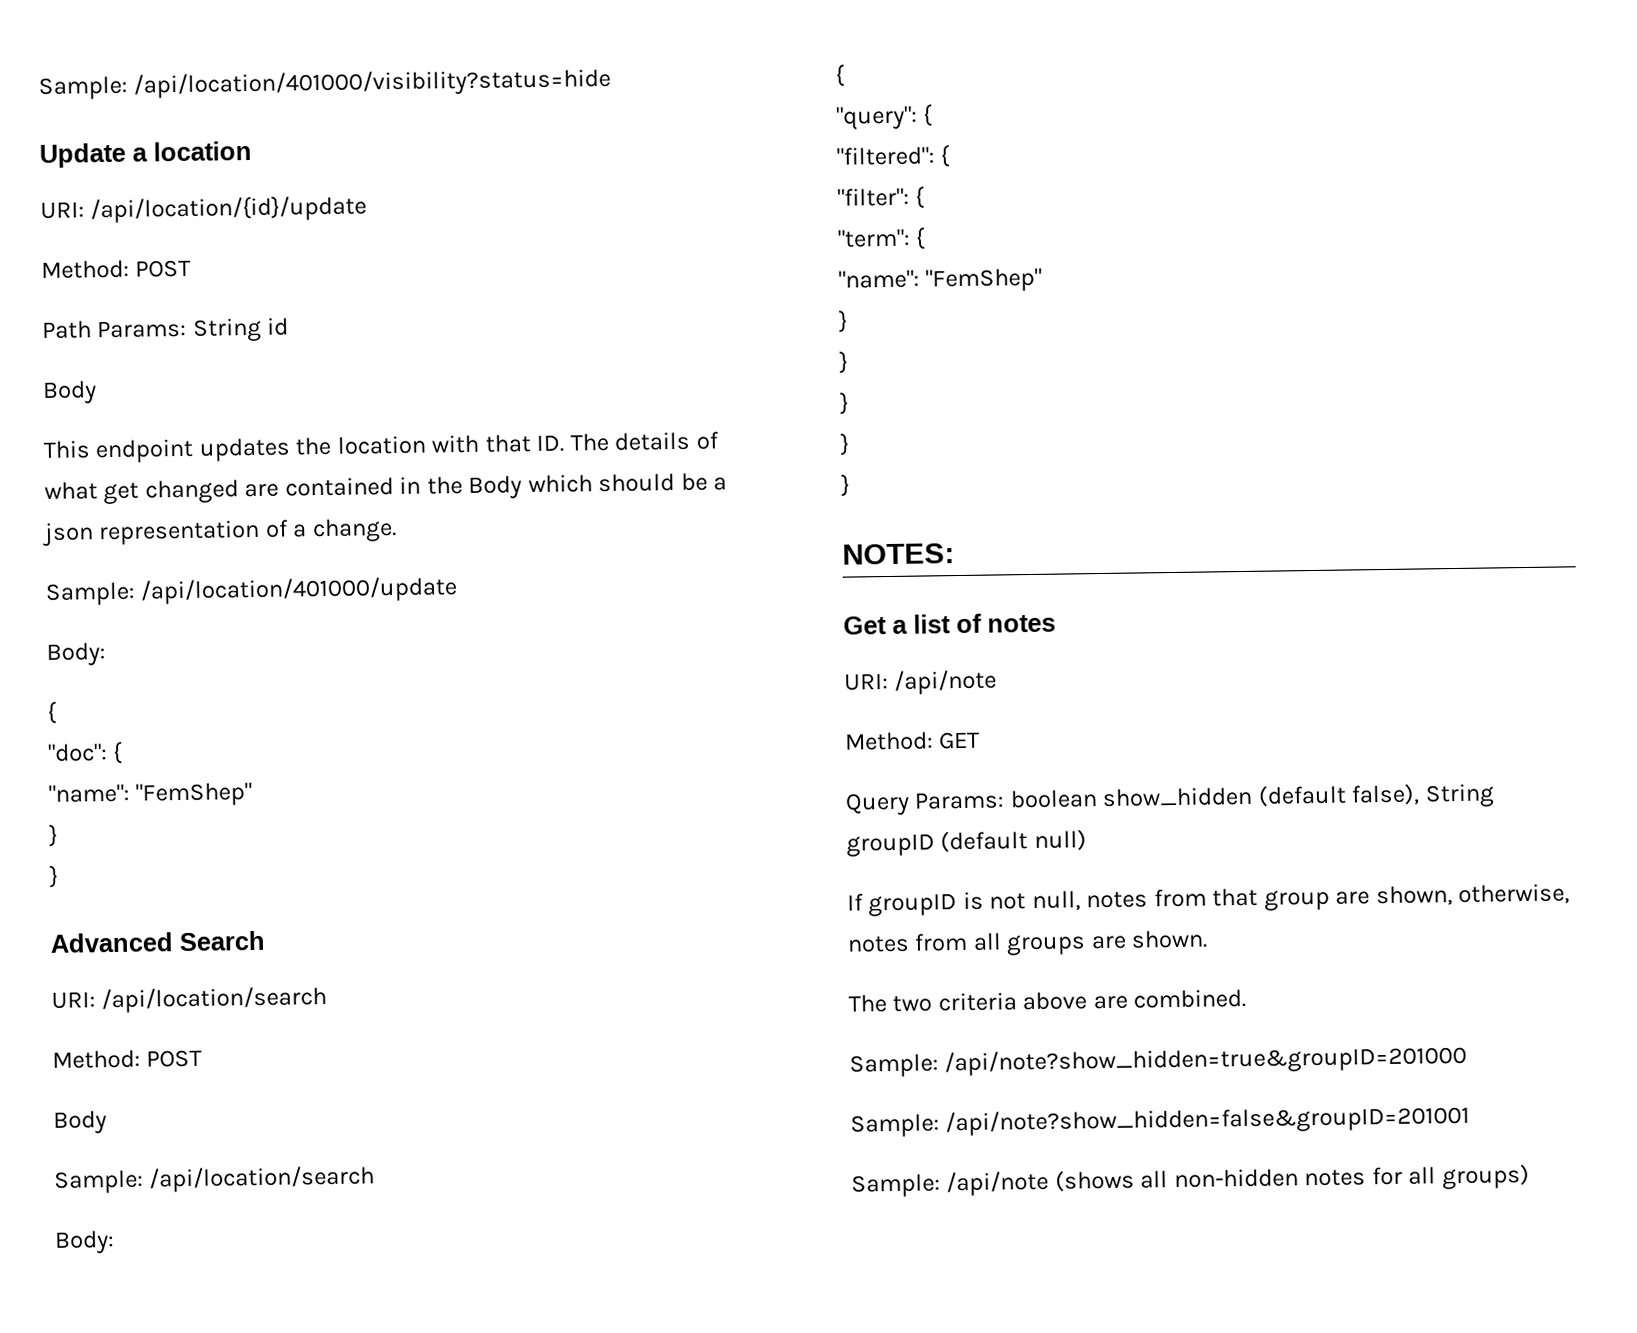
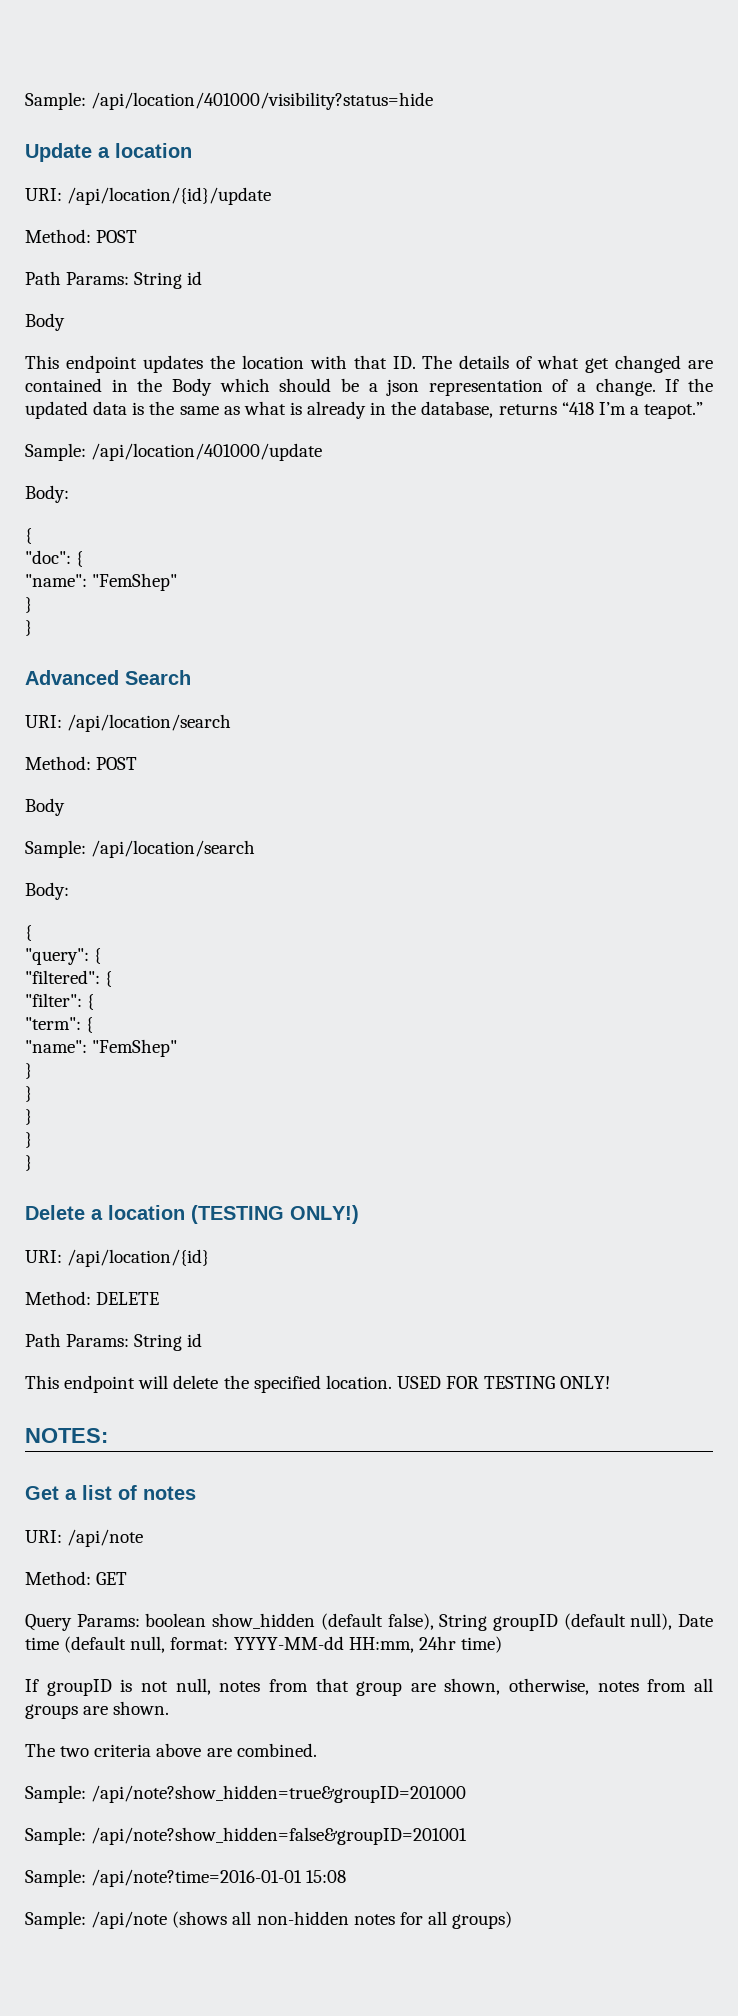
(397, 530) none -> [665,378,713,392] [25,401,704,419] If the updated data is the same as what is already in the database, returns “418 I’m a teapot.”
(850, 485) none -> [25,1205,359,1224] [25,1249,210,1267] [25,1291,160,1305] [25,1333,203,1351] [25,1375,611,1393] // Delete a location (TESTING ONLY!) // URI: /api/location/{id} // Method: DELETE // Path Params: String id // This endpoint will delete the specified location. USED FOR TESTING ONLY!
[1033,829,1087,851] null) -> [630,1613,714,1630] [25,1636,502,1653] null), Date time (default null, format: YYYY-MM-dd HH:mm, 24hr time)
(1471, 1120) none -> [25,1869,347,1887] // Sample: /api/note?time=2016-01-01 15:08

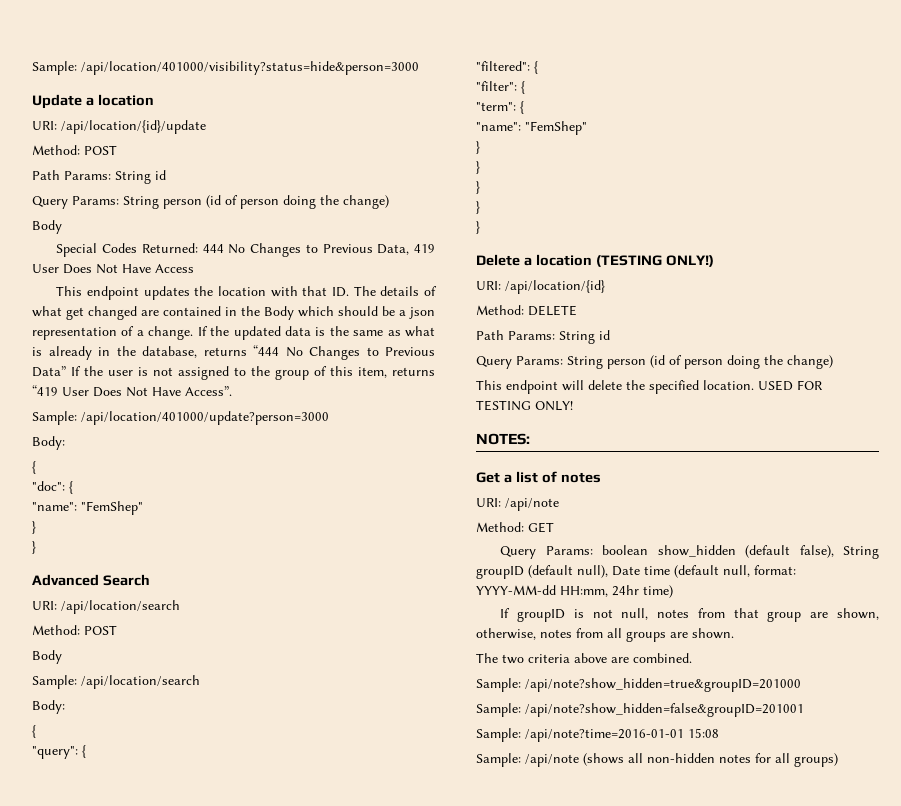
[25,92,434,110] Sample: /api/location/401000/visibility?status=hide -> [32,61,419,75] Sample: /api/location/401000/visibility?status=hide&person=3000
[25,313,65,331] Body -> [32,195,389,209] [32,220,62,234] [56,243,436,257] [32,264,194,274] Query Params: String person (id of person doing the change) // Body // Special Codes Returned: 444 No Changes to Previous Data, 419 User Does Not Have Access
[561,402,704,419] [25,443,323,461] “418 I’m a teapot.” // Sample: /api/location/401000/update -> [253,345,435,360] [32,366,435,380] [32,385,232,397] [32,411,329,425] “444 No Changes to Previous Data” If the user is not assigned to the group of this item, returns “419 User Does Not Have Access”. // Sample: /api/location/401000/update?person=3000
(203, 1340) none -> [476,355,833,369] // Query Params: String person (id of person doing the change)

